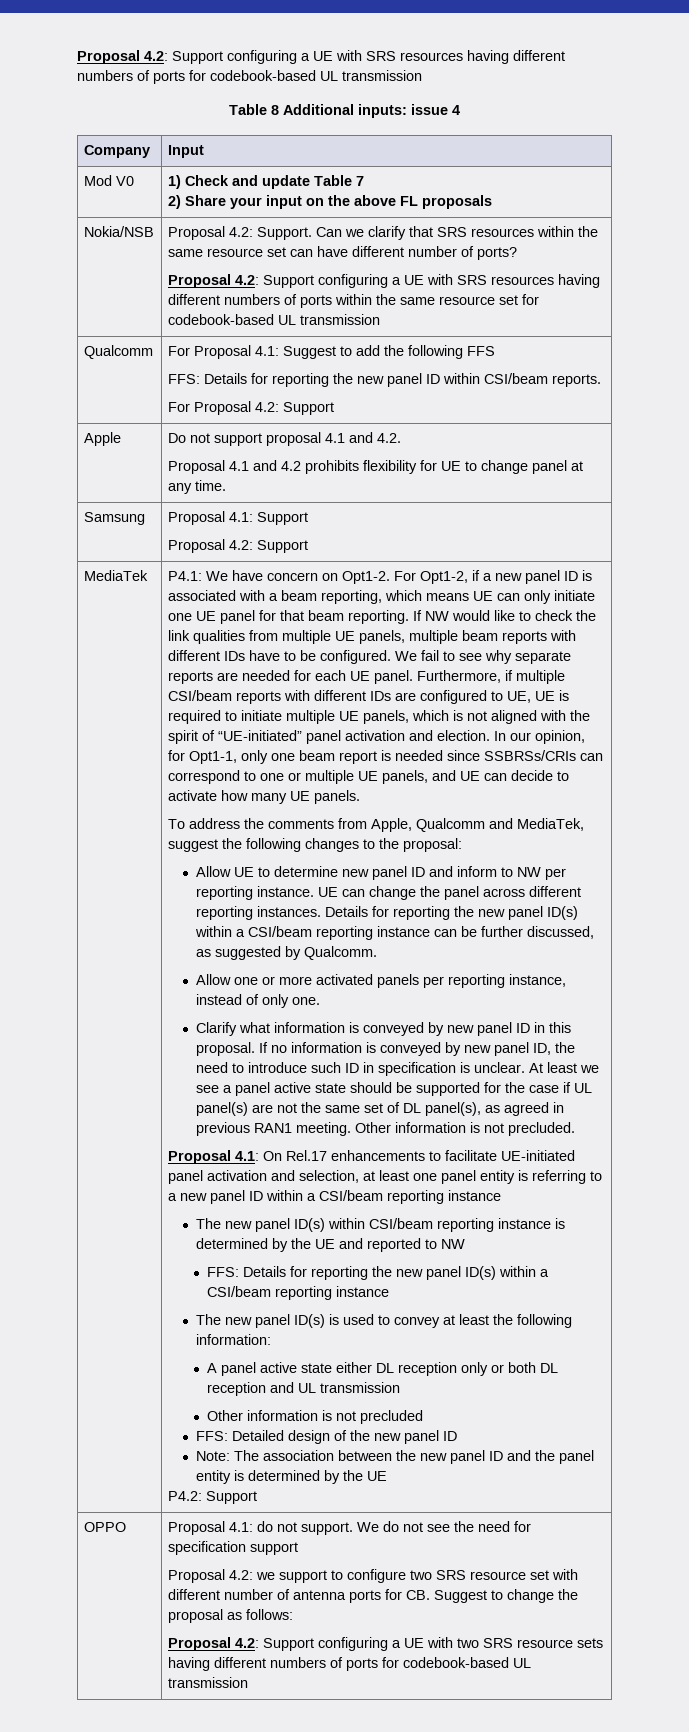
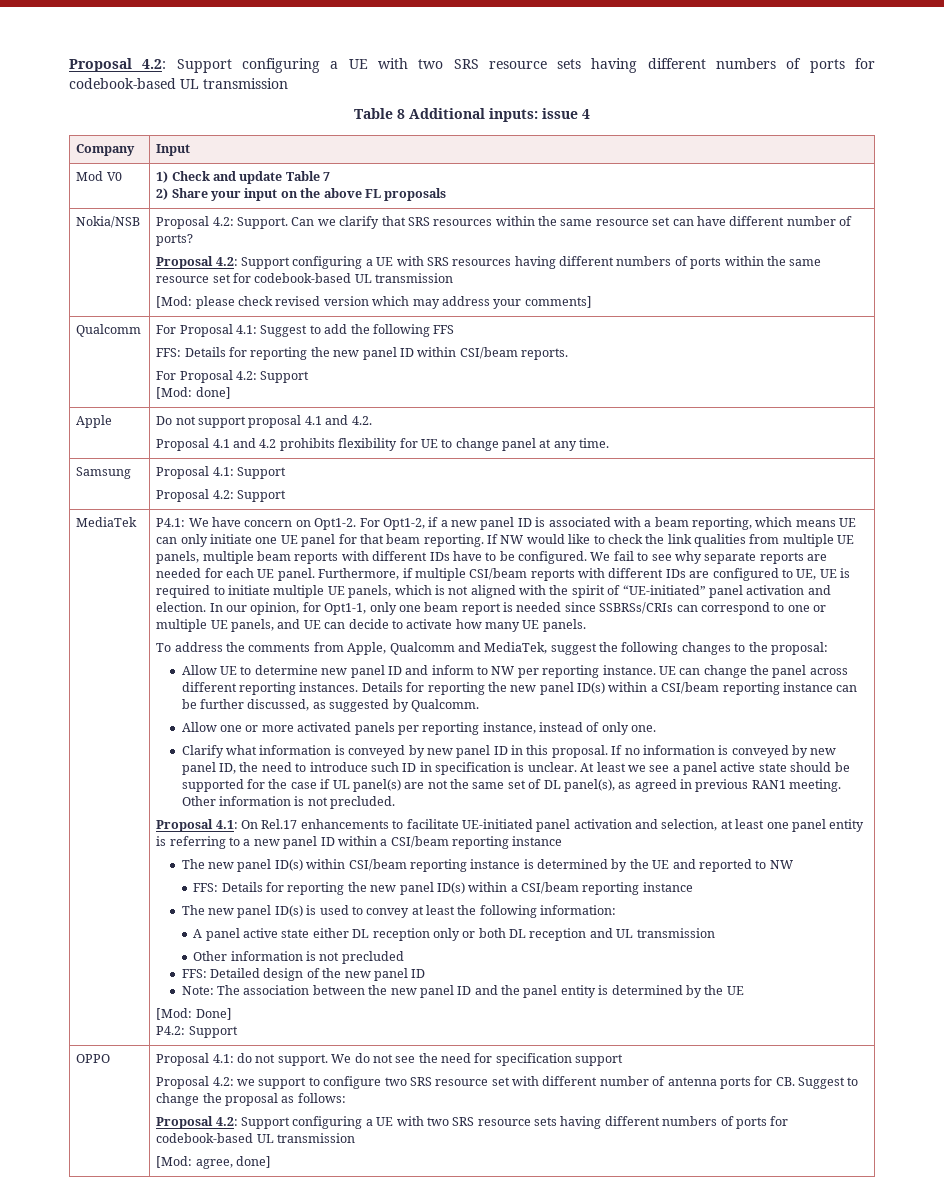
[77,50,463,64] Proposal 4.2: Support configuring a UE with SRS resources -> [69,58,582,73] Proposal 4.2: Support configuring a UE with two SRS resource sets
(380, 319) none -> [156,296,592,309] // [Mod: please check revised version which may address your comments]
(334, 408) none -> [156,387,231,399] // [Mod: done]
(387, 1476) none -> [156,1008,232,1020] // [Mod: Done]
(248, 1682) none -> [156,1156,271,1169] // [Mod: agree, done]

